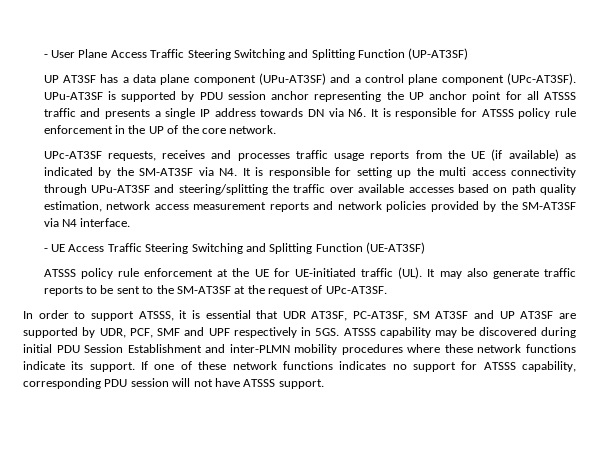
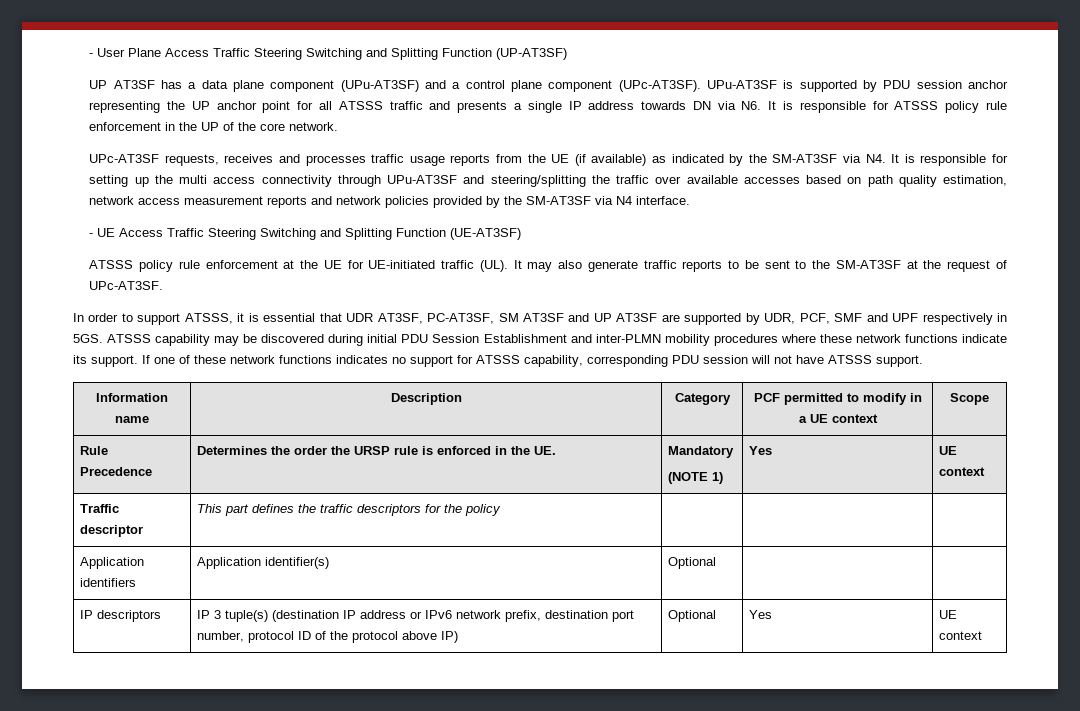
(324, 384) none -> [96,393,168,402] [115,416,149,423] [390,393,462,405] [674,393,731,405] [753,393,922,405] [798,414,878,423] [950,393,989,405] [80,446,109,455] [80,467,153,476] [197,446,557,455] [668,446,735,458] [668,472,724,484] [749,446,773,455] [939,446,958,455] [939,467,986,476] [80,504,120,513] [80,525,144,537] [197,504,502,516] [80,557,145,569] [80,578,137,587] [197,557,330,569] [668,557,717,569] [80,610,162,622] [197,610,635,622] [197,631,459,643] [668,610,717,622] [749,610,773,619] [939,610,958,619] [939,631,983,640] // Information name | Description | Category | PCF permitted to modify in a UE context | Scope // Rule Precedence | Determines the order the URSP rule is enforced in the UE. | Mandatory // (NOTE 1) | Yes | UE context // Traffic descriptor | This part defines the traffic descriptors for the policy | | | // Application identifiers | Application identifier(s) | Optional | | // IP descriptors | IP 3 tuple(s) (destination IP address or IPv6 network prefix, destination port number, protocol ID of the protocol above IP) | Optional | Yes | UE context

